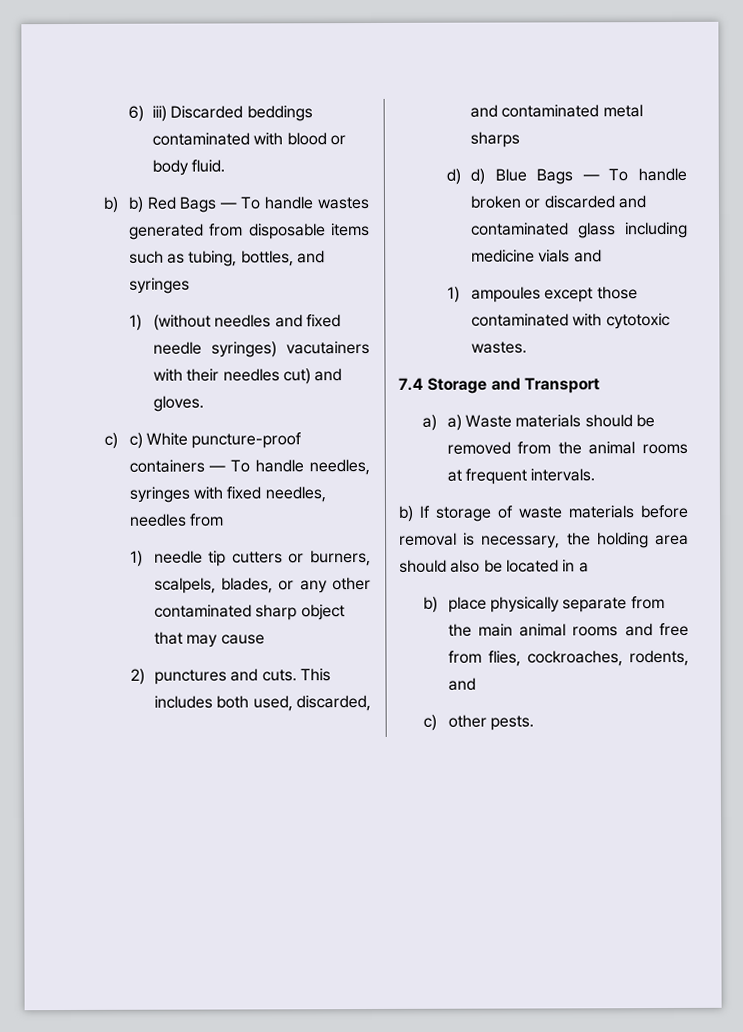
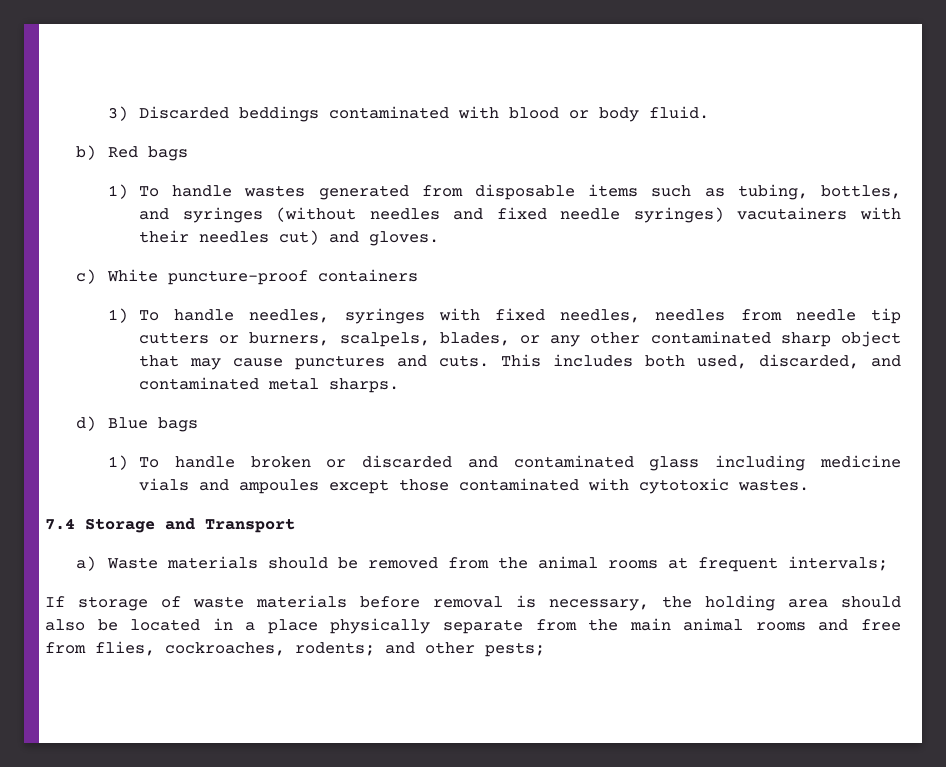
[127,105,167,122] 6) iii) -> [107,106,128,121] 3)
[127,196,238,213] b) Red Bags — -> [107,146,188,161] [107,184,128,199] Red bags // 1)
[128,314,142,331] // 1) -> (263, 215) none
[128,432,143,449] c) -> (97, 276) none
[208,465,227,472] — -> [107,308,128,323] // 1)
[129,550,143,567] // 1) -> (782, 315) none
[129,668,145,685] // 2) -> (283, 362) none
[469,131,520,148] [445,168,600,185] sharps // d) d) Blue Bags — -> [328,378,399,393] [76,416,198,432] [107,455,128,470] sharps. // d) Blue bags // 1)
[446,286,460,303] // 1) -> (229, 485) none
[446,414,462,431] a) -> (97, 563) none
[530,468,596,482] [398,505,414,522] intervals. // b) -> [787,556,888,571] intervals; //
[423,596,439,613] // b) -> (256, 626) none
[629,649,689,667] [447,677,476,691] [423,714,534,731] rodents, and // c) other pests. -> [295,642,545,657] rodents; and other pests;

